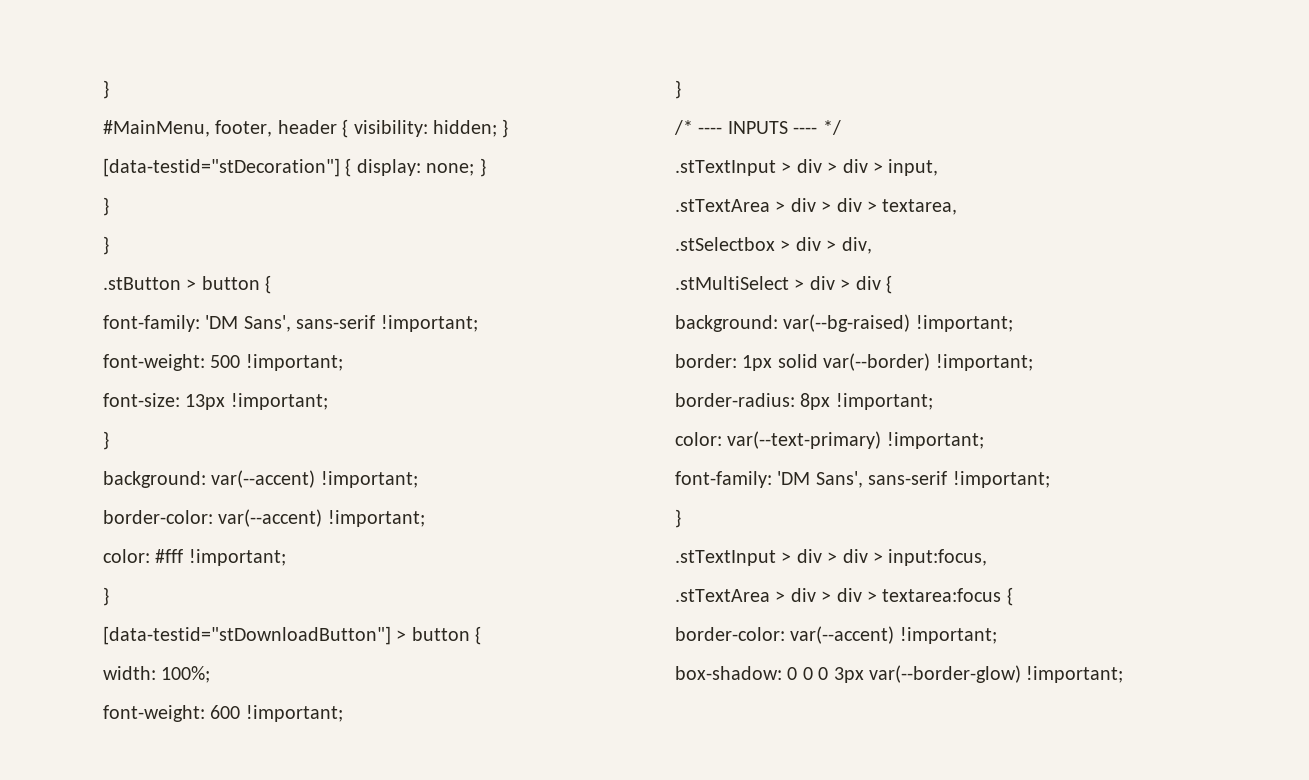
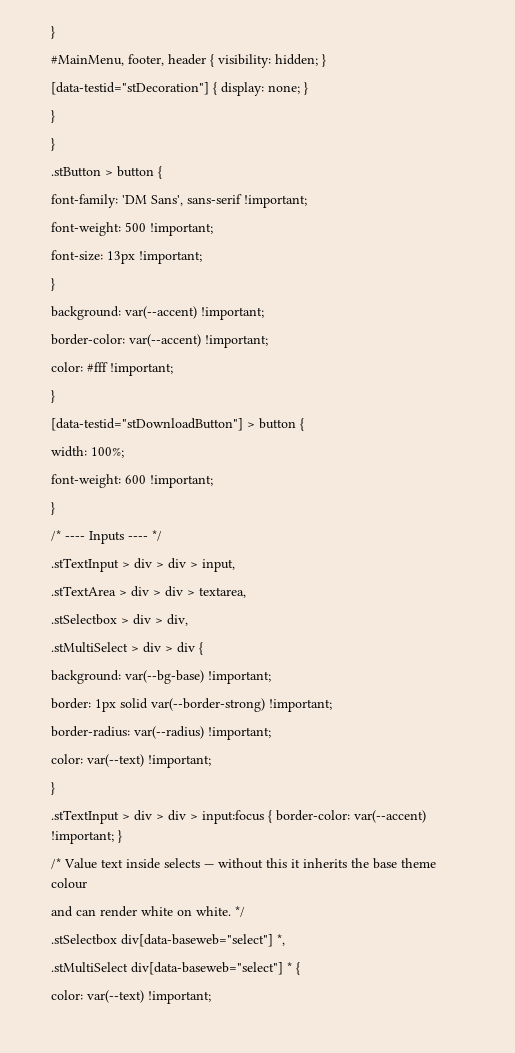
[727,121,788,134] INPUTS -> [89,531,124,544] Inputs
[783,314,911,332] var(--bg-raised) -> [125,670,204,684] var(--bg-base)
[823,353,931,371] var(--border) -> [151,698,265,712] var(--border-strong)
[800,393,933,410] [675,431,984,449] [675,471,948,488] 8px !important; // color: var(--text-primary) !important; // font-family: 'DM Sans', sans-serif -> [134,726,271,740] [51,754,144,767] var(--radius) !important; // color: var(--text)
[888,549,988,566] [675,587,1013,606] [675,626,997,644] [675,665,1021,683] input:focus, // .stTextArea > div > div > textarea:focus { // border-color: var(--accent) !important; // box-shadow: 0 0 0 3px var(--border-glow) -> [202,810,426,824] [51,830,122,844] [51,858,436,869] [51,878,87,889] [51,906,245,917] [51,934,285,947] [51,962,300,975] [51,990,144,1003] input:focus { border-color: var(--accent) !important; } // /* Value text inside selects — without this it inherits the base theme colour // and can render white on white. */ // .stSelectbox div[data-baseweb="select"] *, // .stMultiSelect div[data-baseweb="select"] * { // color: var(--text)

